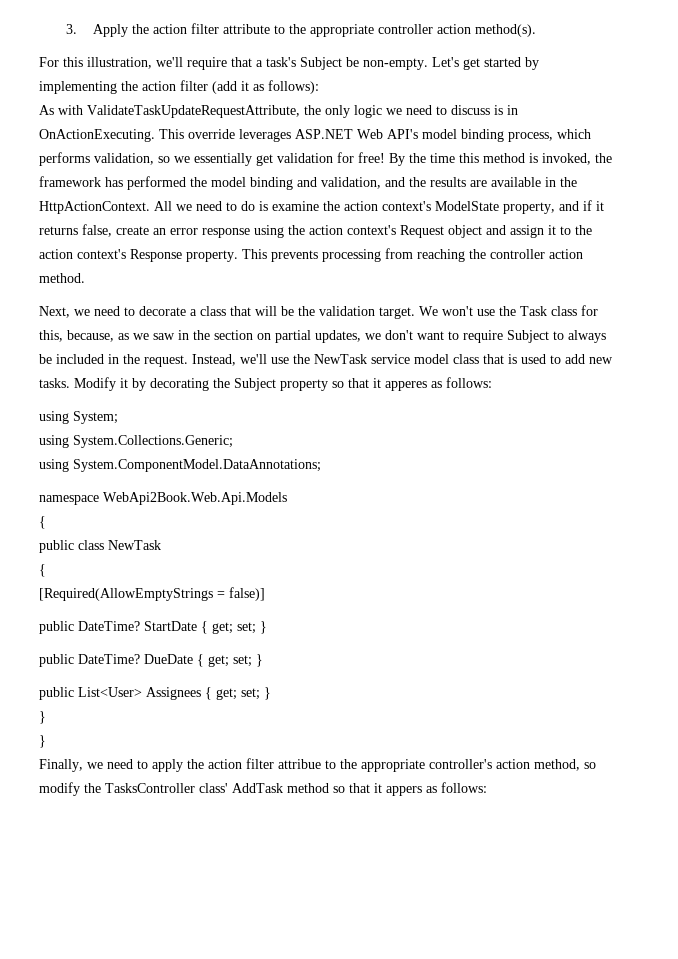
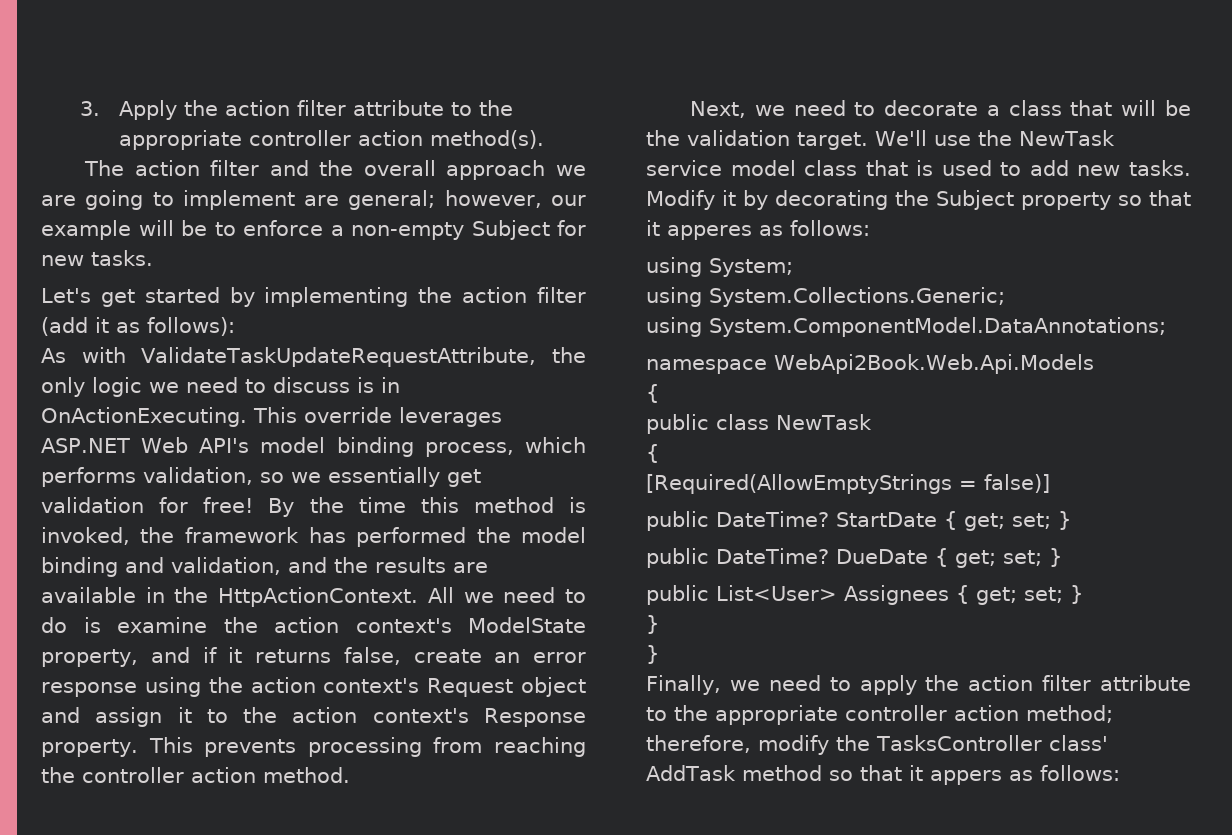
[39,57,428,70] For this illustration, we'll require that a task's Subject be non-empty. -> [84,160,586,180] [41,190,586,210] [41,220,586,240] [41,250,153,266] The action filter and the overall approach we are going to implement are general; however, our example will be to enforce a non-empty Subject for new tasks. //
[419,305,598,316] [39,330,606,343] [39,354,267,367] We won't use the Task class for this, because, as we saw in the section on partial updates, we don't want to require Subject to always be included in the request. Instead, we'll -> [875,130,927,146] We'll
[278,759,596,772] attribue to the appropriate controller's action method, so -> [1100,675,1191,691] [646,705,1113,725] [646,735,751,753] attribute to the appropriate controller action method; therefore,

